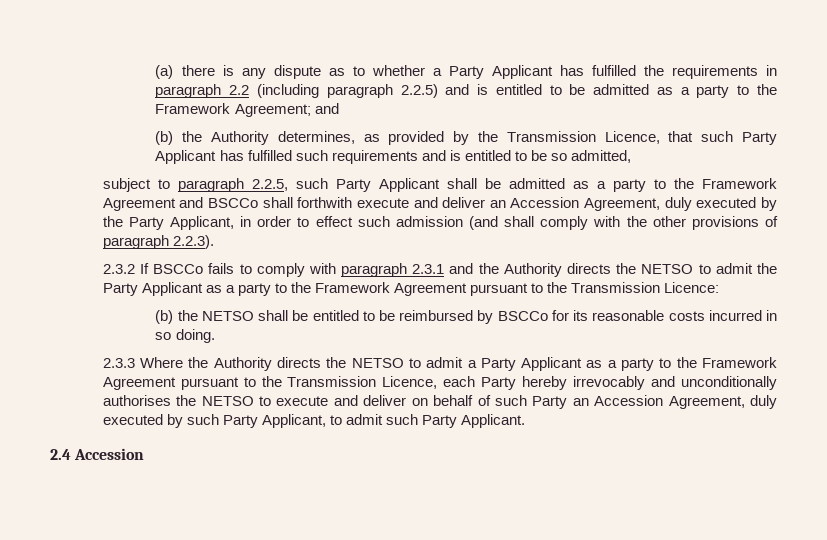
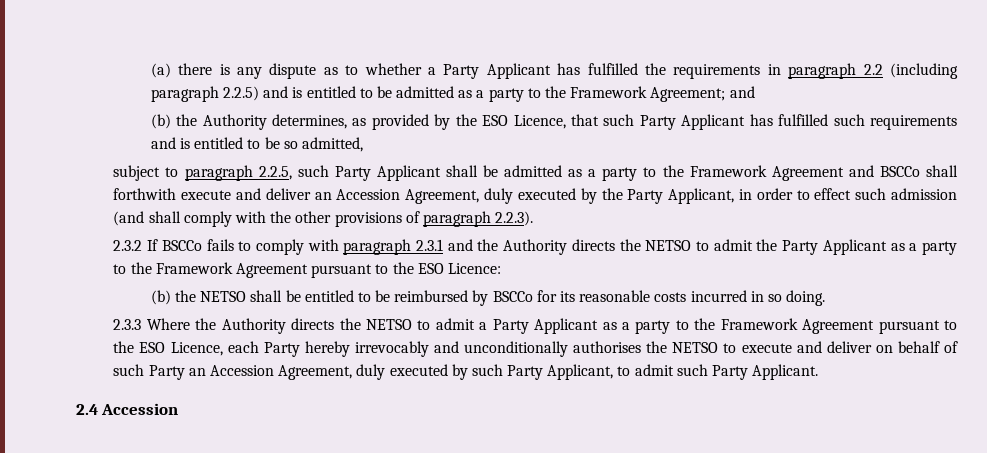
[506,131,596,142] Transmission -> [482,115,509,126] ESO
[571,282,661,293] Transmission -> [417,263,444,274] ESO
[287,376,377,387] Transmission -> [139,342,166,353] ESO

